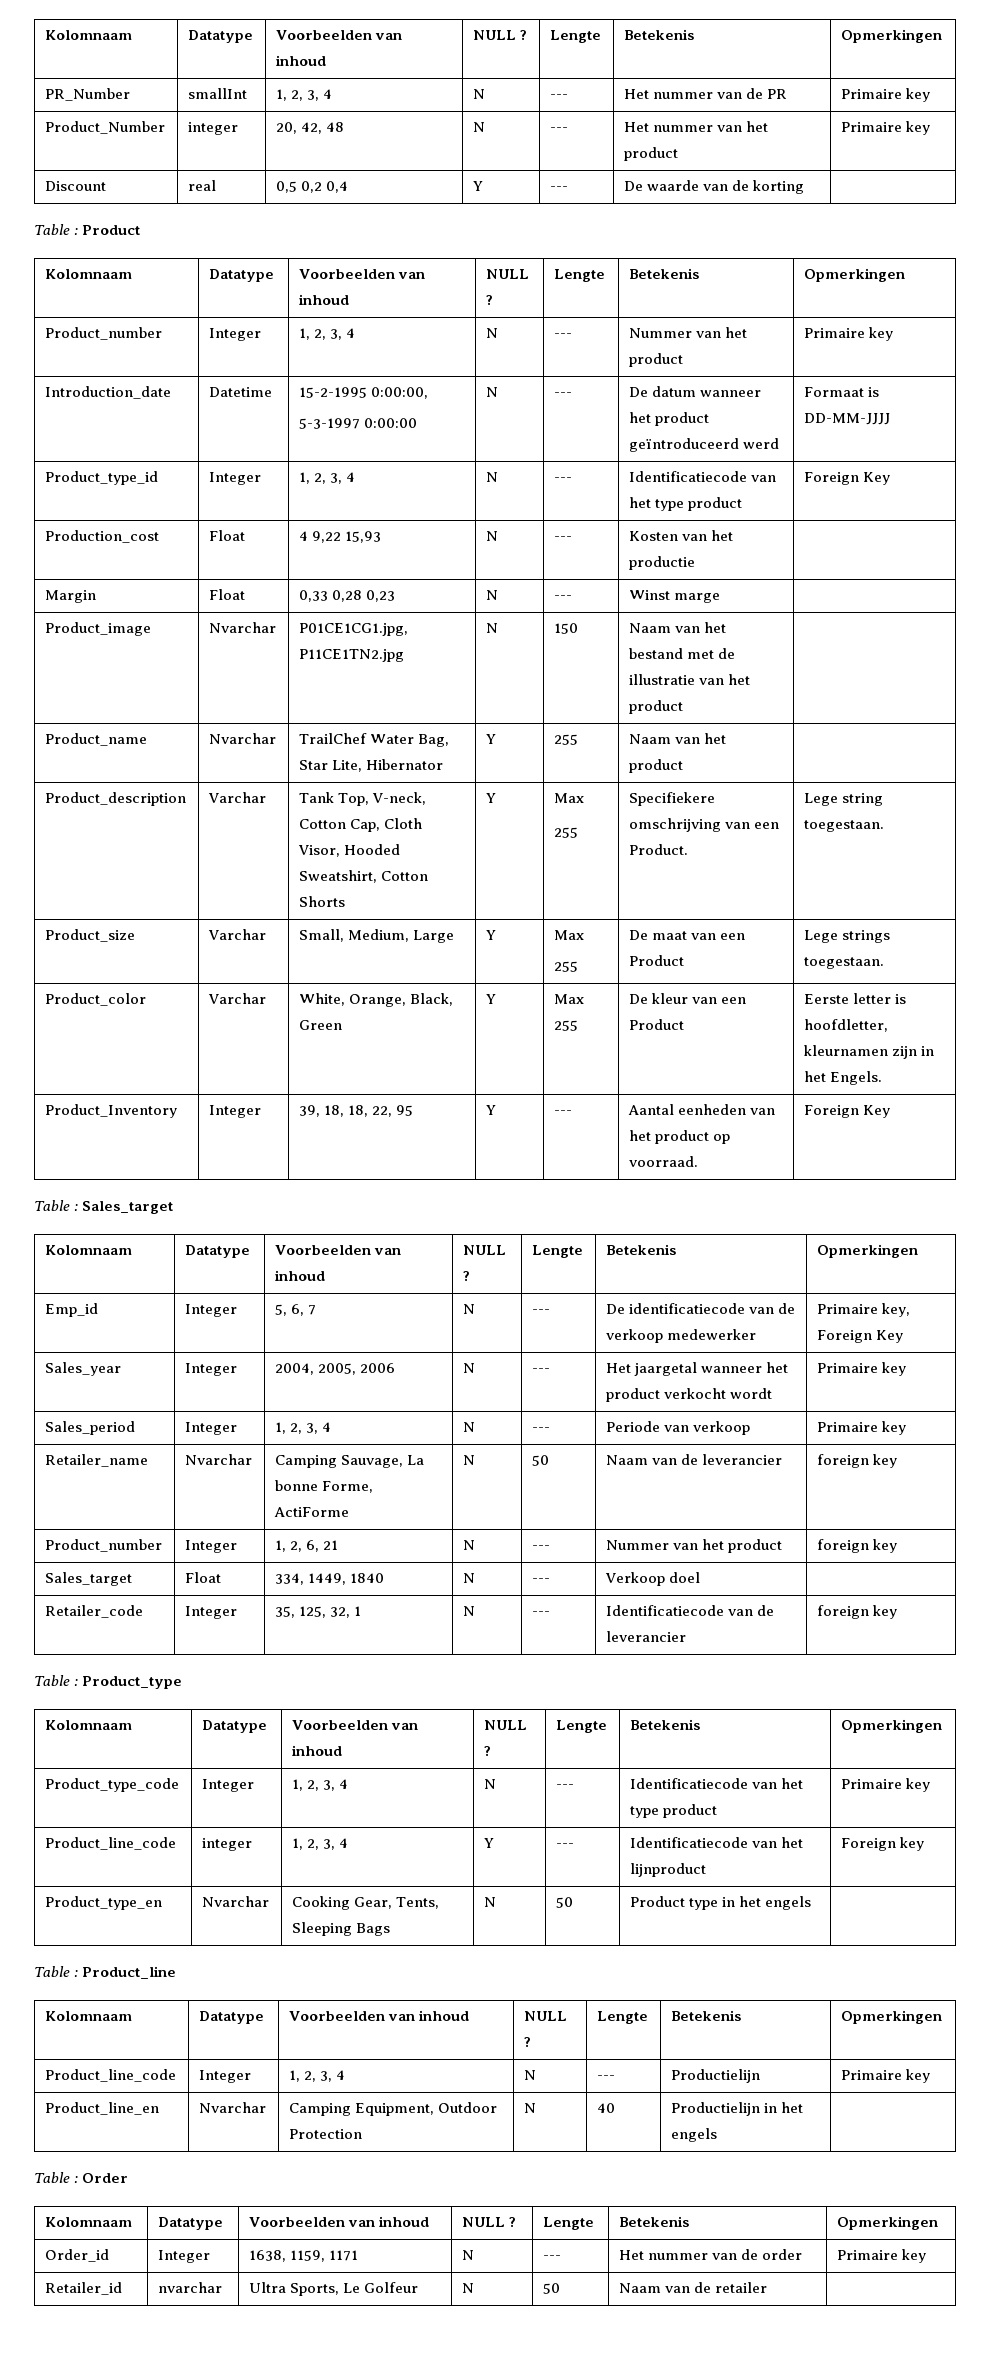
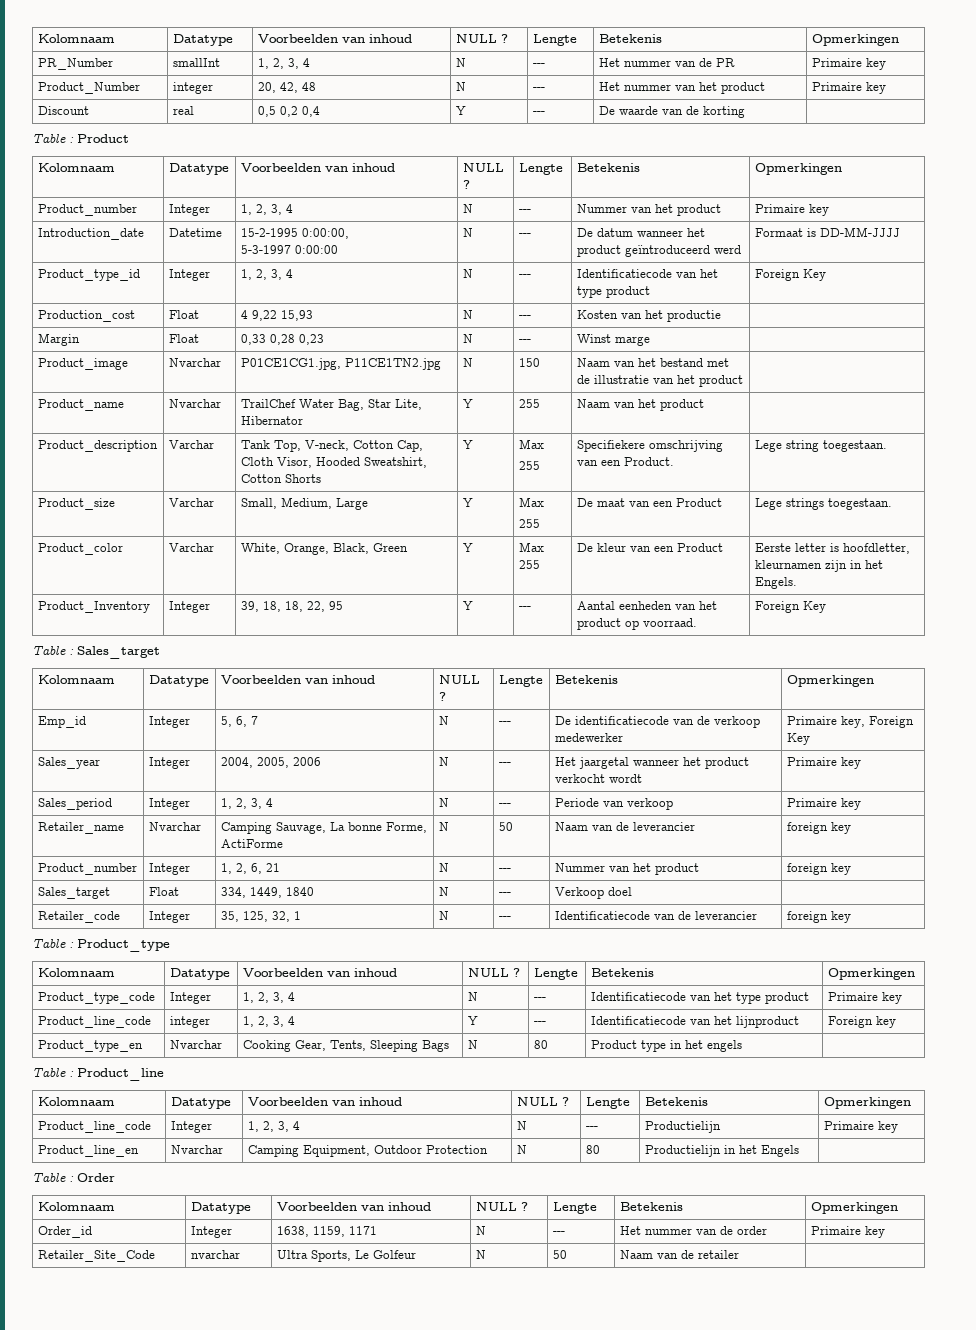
[556,1897,574,1908] 50 -> [533,1040,548,1049] 80
[597,2103,616,2113] 40 -> [585,1145,600,1154] 80
[671,2128,718,2142] engels -> [760,1145,799,1157] Engels
[45,2282,123,2295] Retailer_id -> [37,1250,155,1262] Retailer_Site_Code

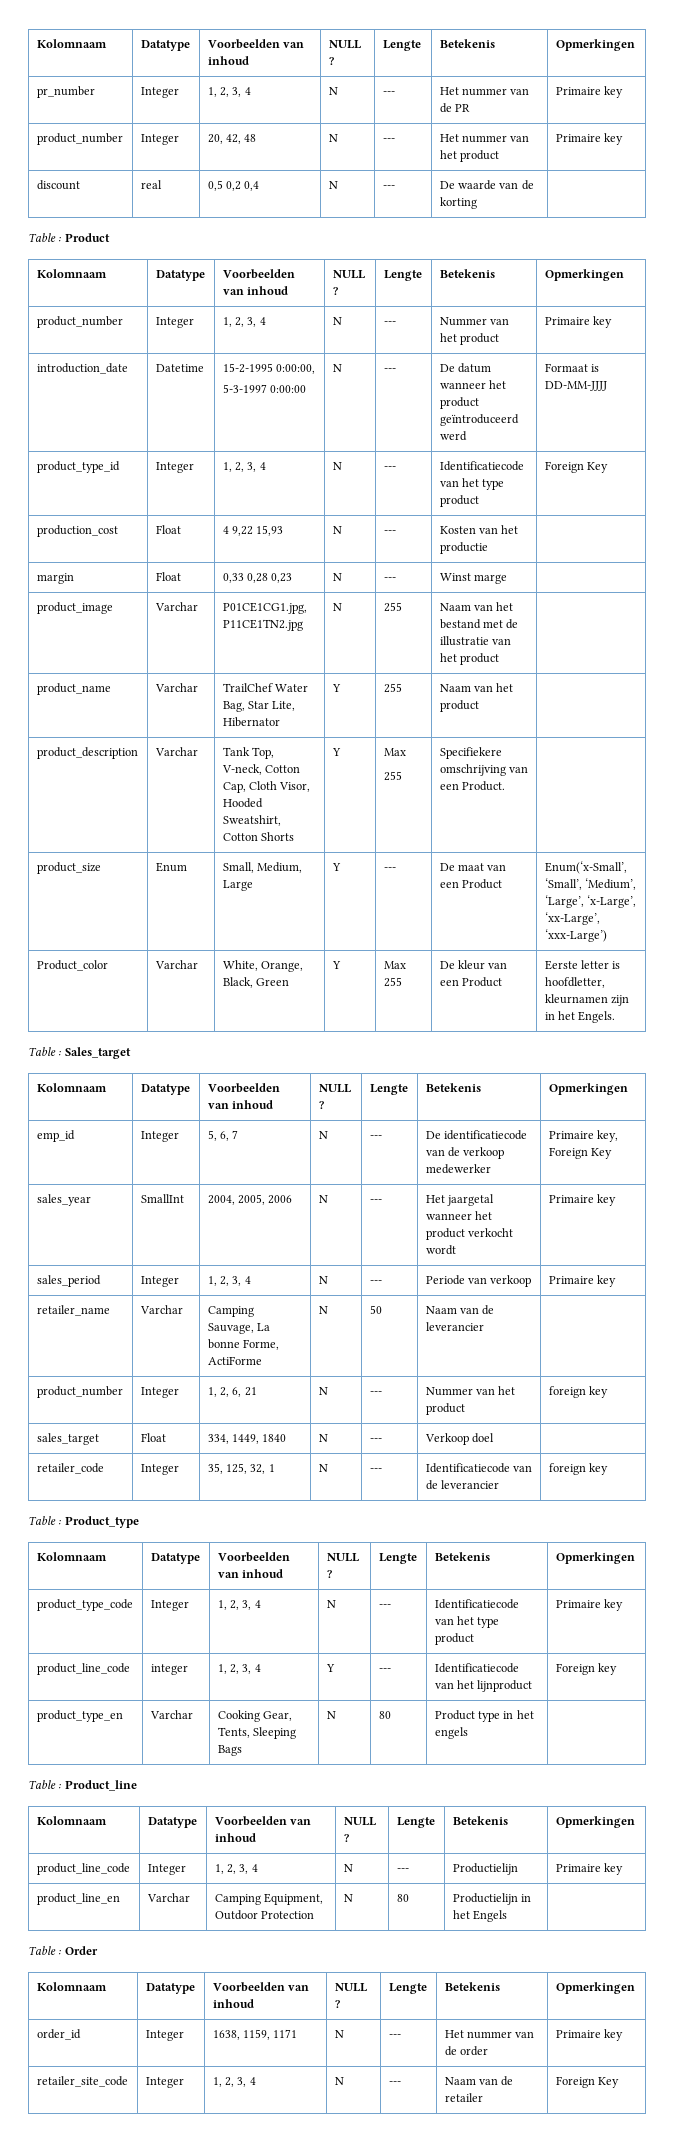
[37,58,113,70] [172,58,220,67] PR_Number | smallInt -> [36,86,95,98] [140,87,179,98] pr_number | Integer
[37,82,140,94] [172,82,213,94] Product_Number | integer -> [36,133,123,145] [140,134,179,145] product_number | Integer
[37,106,89,115] Discount -> [36,180,80,190] discount
[455,106,466,115] Y -> [328,181,338,189] N
[37,204,137,216] Product_number -> [36,316,123,328] product_number
[37,228,144,240] Introduction_date -> [36,363,128,374] introduction_date
[37,269,140,281] Product_type_id -> [36,461,120,473] product_type_id
[37,310,135,322] Production_cost -> [36,525,118,537] production_cost
[37,333,80,346] Margin -> [36,573,74,584] margin
[37,358,128,370] [168,358,221,367] Product_image | Nvarchar -> [36,602,113,614] [154,602,198,611] product_image | Varchar
[518,358,540,367] 150 -> [383,602,402,612] 255
[37,399,124,411] [168,399,221,408] Product_name | Nvarchar -> [36,683,111,695] [154,683,198,692] product_name | Varchar
[37,440,158,452] Product_description -> [36,747,138,759] product_description
[754,440,887,452] [37,498,115,510] [168,498,214,507] Lege string toegestaan. // Product_size | Varchar -> [36,862,101,874] [155,862,187,872] // product_size | Enum
[518,497,544,507] [518,519,540,528] Max // 255 -> [383,867,396,871] ---
[754,498,892,510] Lege strings toegestaan. -> [544,861,627,874] [544,878,637,890] [544,895,637,908] [544,912,600,925] [544,929,607,942] Enum(‘x-Small’, ‘Small’, ‘Medium’, ‘Large’, ‘x-Large’, ‘xx-Large’, ‘xxx-Large’)
[37,601,150,613] [168,601,210,613] [240,601,343,612] [462,601,473,610] [518,606,531,610] [576,601,717,610] [576,618,697,630] [754,601,826,613] // Product_Inventory | Integer | 39, 18, 18, 22, 95 | Y | --- | Aantal eenheden van het product op voorraad. | Foreign Key -> (616, 1017) none
[37,716,86,728] Emp_id -> [36,1130,75,1142] emp_id
[37,757,100,769] [148,757,190,769] Sales_year | Integer -> [36,1194,91,1206] [140,1194,184,1203] sales_year | SmallInt
[37,798,112,810] Sales_period -> [36,1275,101,1287] sales_period
[37,822,124,834] [148,822,201,831] Retailer_name | Nvarchar -> [36,1305,110,1316] [139,1305,183,1314] retailer_name | Varchar
[786,822,851,834] [37,863,137,875] foreign key // Product_number -> [36,1386,123,1398] // product_number
[37,887,110,899] Sales_target -> [36,1433,99,1445] sales_target
[37,911,120,923] Retailer_code -> [36,1463,104,1474] retailer_code
[37,992,155,1004] Product_type_code -> [36,1599,133,1611] product_type_code
[37,1016,151,1028] Product_line_code -> [36,1663,130,1675] product_line_code
[37,1040,143,1052] [169,1040,222,1049] Product_type_en | Nvarchar -> [36,1710,123,1722] [149,1710,193,1719] product_type_en | Varchar
[37,1121,151,1133] Product_line_code -> [36,1863,130,1875] product_line_code
[37,1145,139,1157] [170,1145,223,1154] Product_line_en | Nvarchar -> [36,1893,120,1905] [146,1893,190,1902] product_line_en | Varchar
[37,1226,92,1238] Order_id -> [36,2029,81,2040] order_id
[37,1250,155,1262] [190,1250,240,1259] [276,1250,416,1262] [475,1250,486,1259] [552,1250,567,1259] Retailer_Site_Code | nvarchar | Ultra Sports, Le Golfeur | N | 50 -> [36,2076,128,2087] [145,2077,184,2088] [212,2077,256,2087] [334,2077,344,2085] [388,2081,401,2085] retailer_site_code | Integer | 1, 2, 3, 4 | N | ---
(739, 1254) none -> [555,2076,620,2088] Foreign Key

